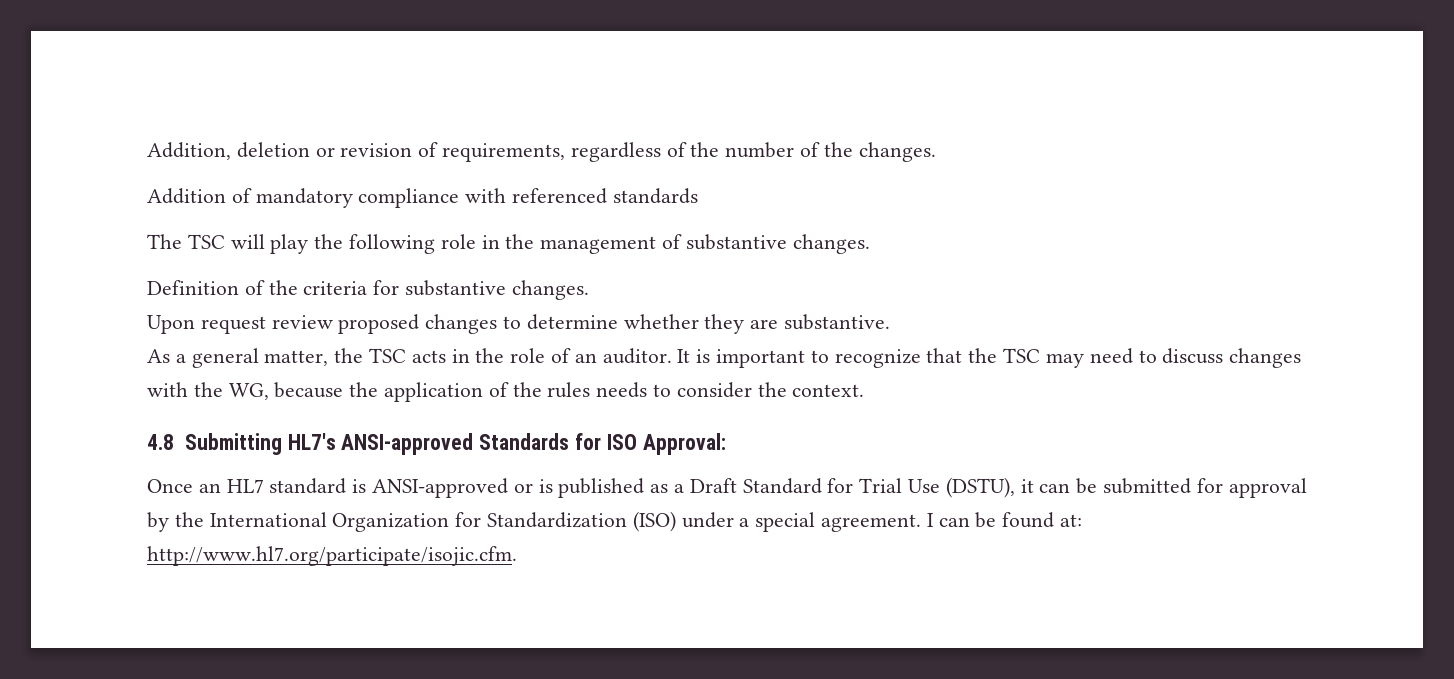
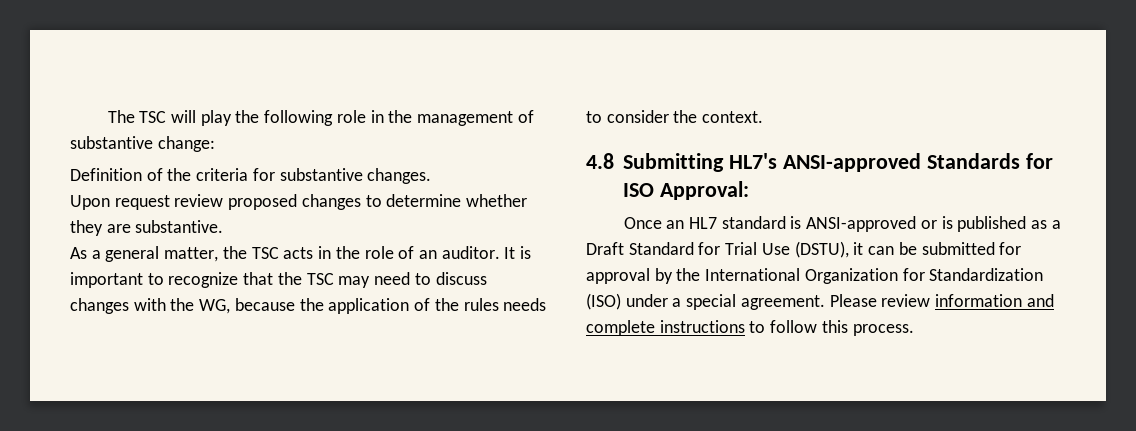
[147,142,936,162] [147,188,698,208] Addition, deletion or revision of requirements, regardless of the number of the changes. // Addition of mandatory compliance with referenced standards // -> (107, 116) none
[792,234,870,254] changes. -> [157,136,215,152] change:
[926,512,1083,528] [147,546,517,566] I can be found at: http://www.hl7.org/participate/isojic.cfm. -> [829,294,1054,307] [586,320,914,336] Please review information and complete instructions to follow this process.

